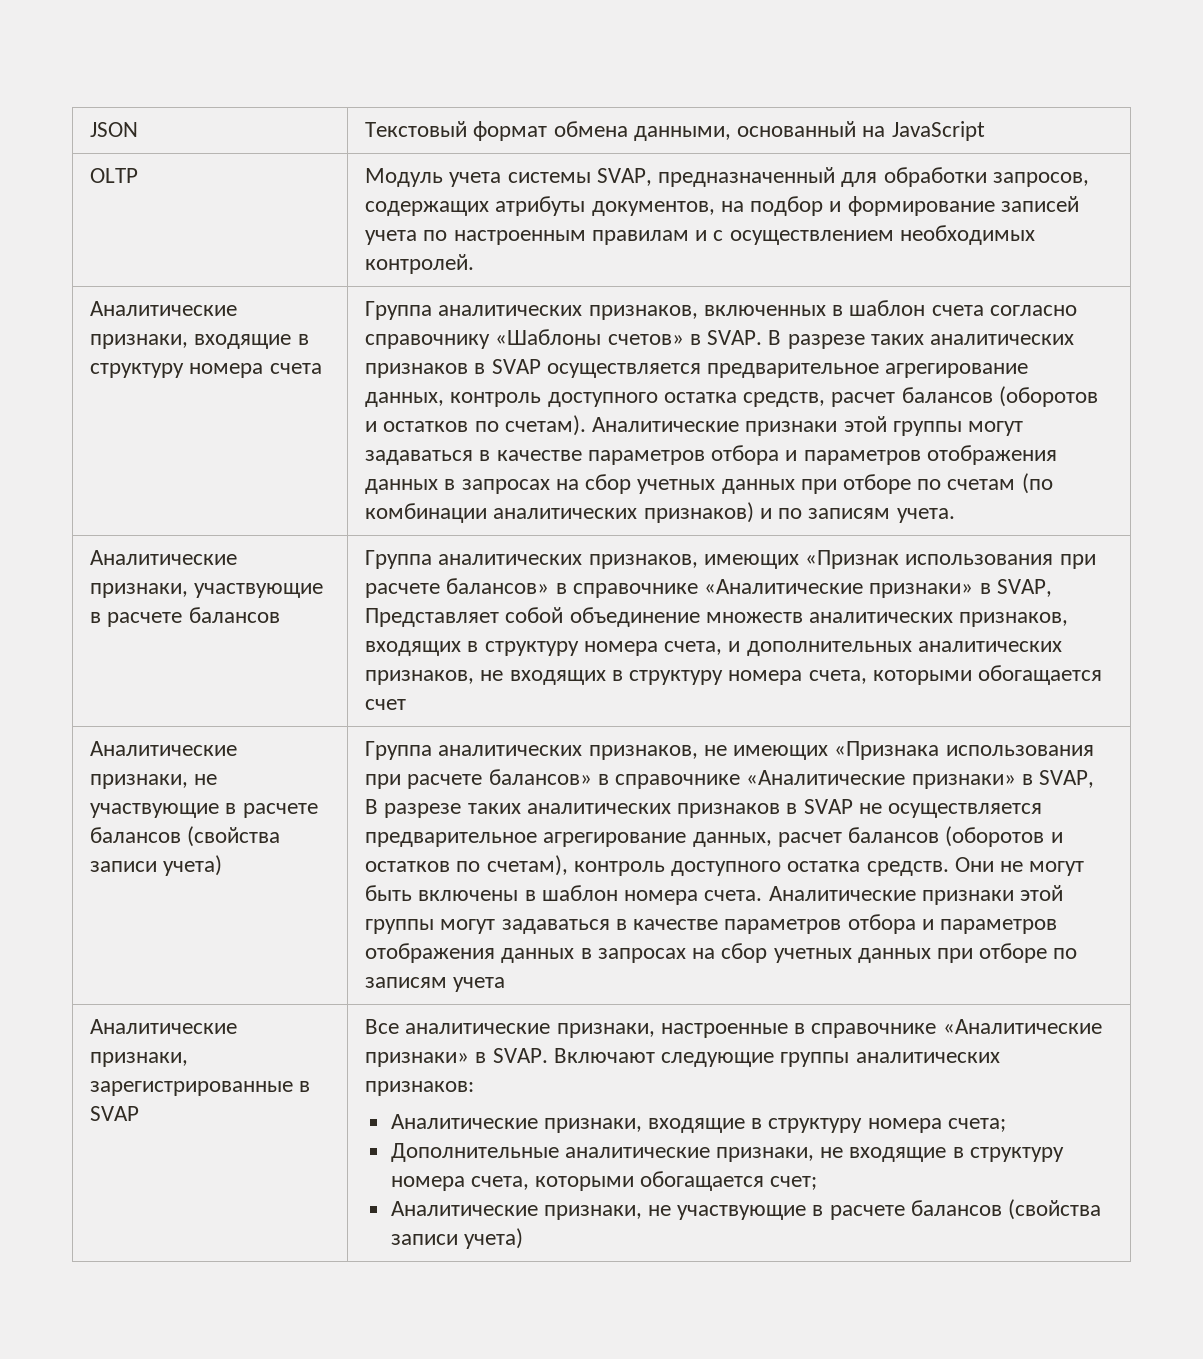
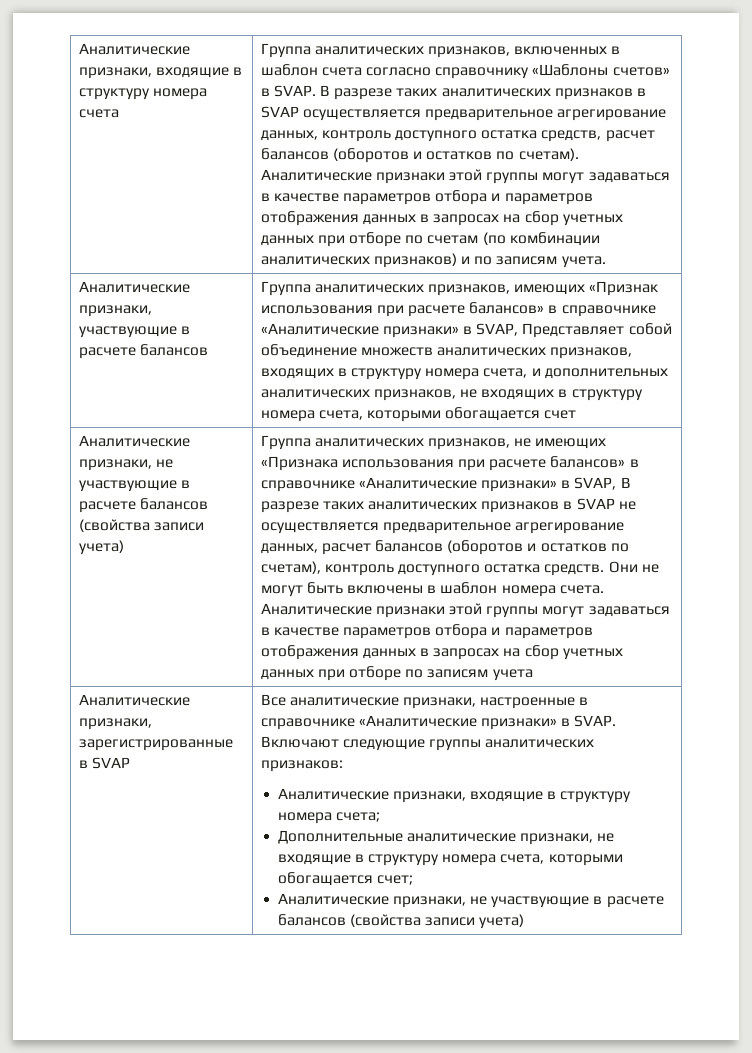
[90,122,139,137] [365,121,985,141] [90,168,139,183] [365,167,1089,187] [365,196,1079,216] [365,225,1035,245] [365,254,475,274] JSON | Текстовый формат обмена данными, основанный на JavaScript // OLTP | Модуль учета системы SVAP, предназначенный для обработки запросов, содержащих атрибуты документов, на подбор и формирование записей учета по настроенным правилам и с осуществлением необходимых контролей. // -> (78, 49) none

